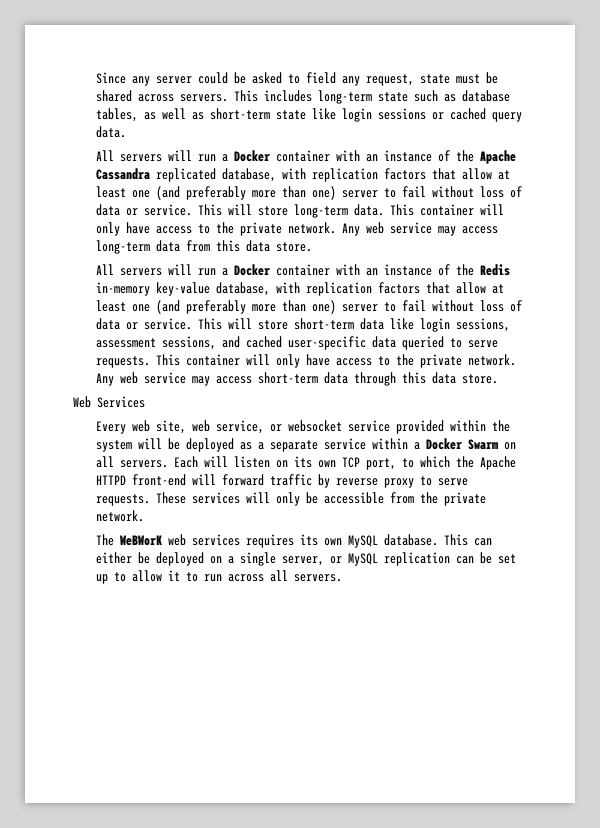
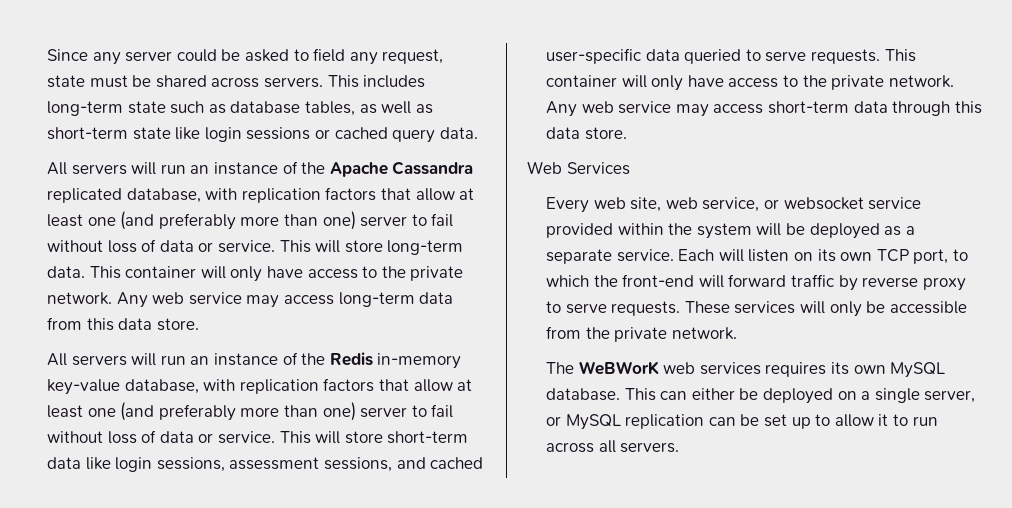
[222,150,361,162] a Docker container with -> (186, 169) none
[222,264,361,276] a Docker container with -> (186, 360) none
[324,438,517,450] [96,456,169,468] service within a Docker Swarm on all servers. -> [616,249,674,262] service.
[480,456,517,470] [96,475,127,485] Apache HTTPD -> (618, 281) none

